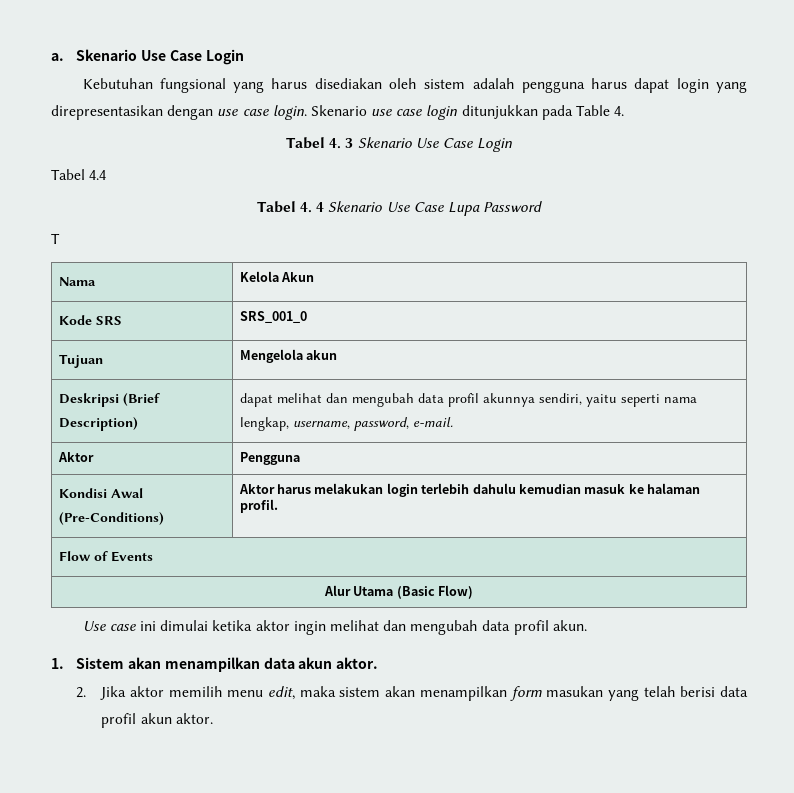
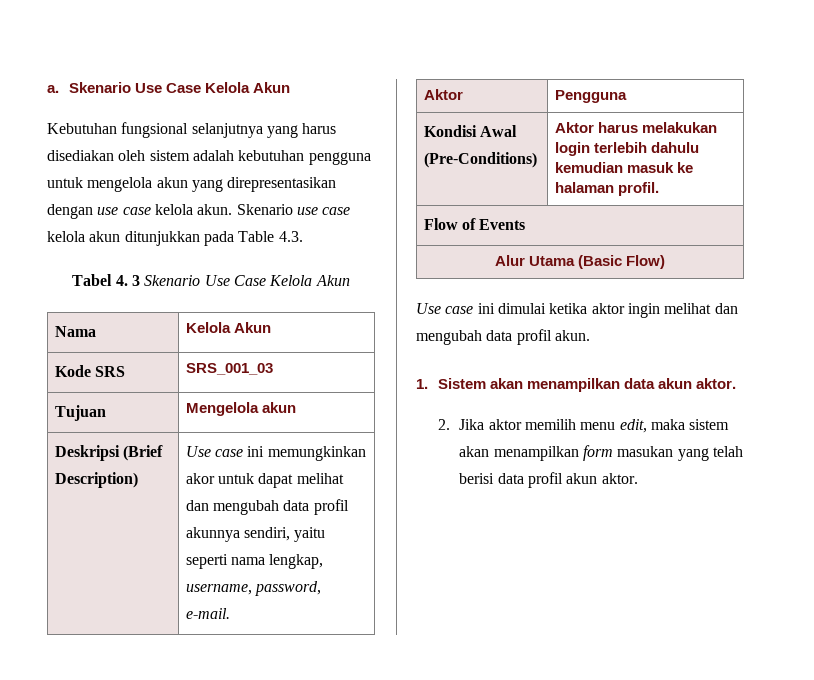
[205,49,244,65] Login -> [204,82,290,93] Kelola Akun
(226, 85) none -> [191,123,263,138] selanjutnya
[521,78,709,93] pengguna harus dapat login -> [238,150,371,165] [47,177,188,192] kebutuhan pengguna untuk mengelola akun
[272,105,307,120] login. -> [154,204,233,215] kelola akun.
[426,105,458,120] login -> [47,231,121,242] kelola akun
[614,106,625,116] 4. -> [278,231,303,242] 4.3.
[477,138,513,152] [51,169,107,180] [256,201,543,216] [51,233,60,244] Login // Tabel 4.4 // Tabel 4. 4 Skenario Use Case Lupa Password // T -> [269,275,350,286] Kelola Akun
[239,311,307,323] SRS_001_0 -> [185,363,273,375] SRS_001_03
(138, 424) none -> [185,446,366,461] [185,473,254,484] Use case ini memungkinkan akor untuk

